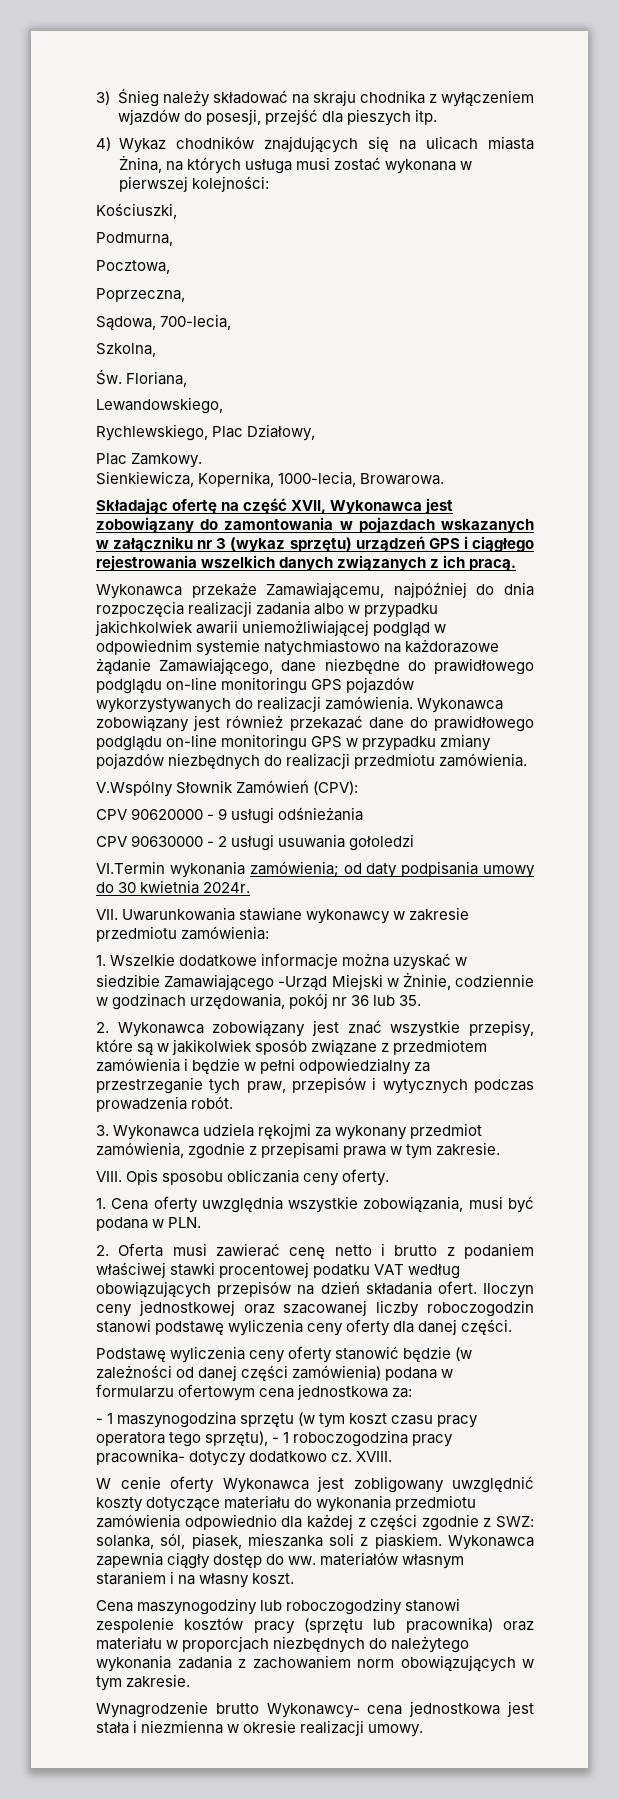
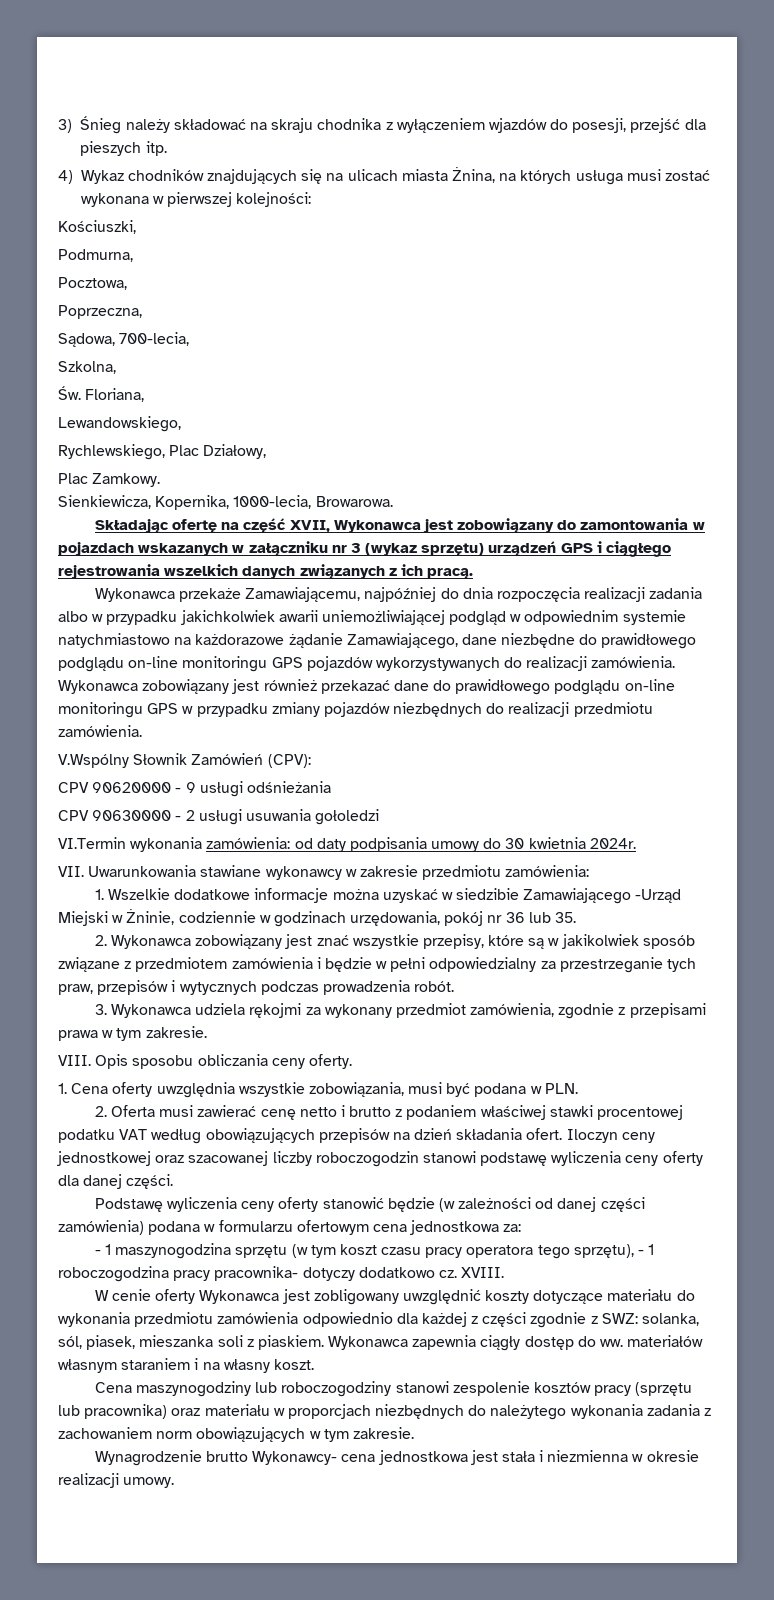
[249,861,339,877] zamówienia; -> [206,837,291,849] zamówienia:

